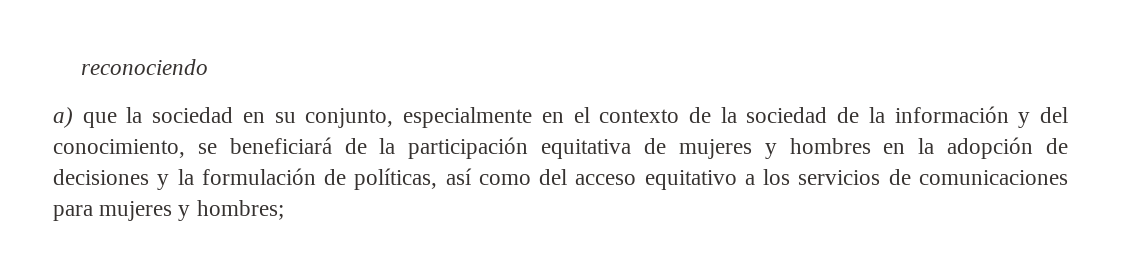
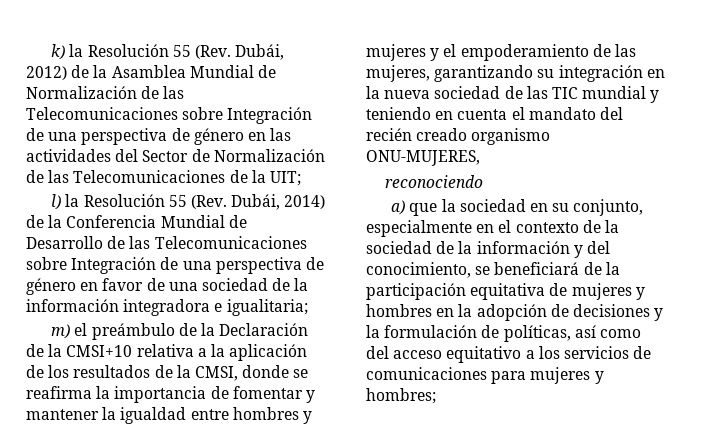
(81, 67) none -> [51,44,285,60] [26,65,276,80] [26,86,185,99] [26,107,313,124] [26,128,292,145] [26,149,325,162] [26,170,301,186] [51,194,326,210] [26,215,247,228] [26,236,307,249] [26,257,324,274] [26,278,309,295] [26,299,308,316] [51,323,309,340] [26,344,308,361] [26,365,309,381] [26,386,315,403] [26,407,312,424] [366,44,636,61] [366,65,665,82] [366,86,660,103] [366,107,623,120] [366,128,551,145] [366,150,480,166] k) la Resolución 55 (Rev. Dubái, 2012) de la Asamblea Mundial de Normalización de las Telecomunicaciones sobre Integración de una perspectiva de género en las actividades del Sector de Normalización de las Telecomunicaciones de la UIT; // l) la Resolución 55 (Rev. Dubái, 2014) de la Conferencia Mundial de Desarrollo de las Telecomunicaciones sobre Integración de una perspectiva de género en favor de una sociedad de la información integradora e igualitaria; // m) el preámbulo de la Declaración de la CMSI+10 relativa a la aplicación de los resultados de la CMSI, donde se reafirma la importancia de fomentar y mantener la igualdad entre hombres y mujeres y el empoderamiento de las mujeres, garantizando su integración en la nueva sociedad de las TIC mundial y teniendo en cuenta el mandato del recién creado organismo ONU-MUJERES, //

